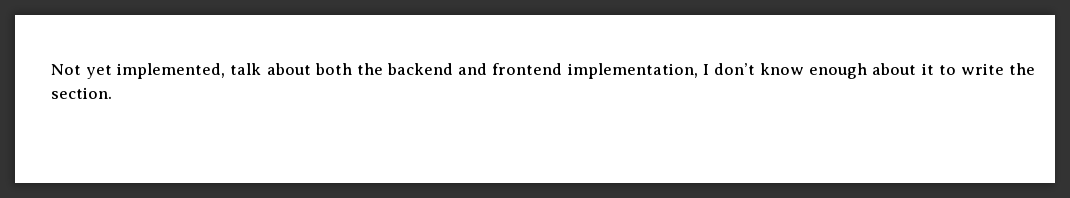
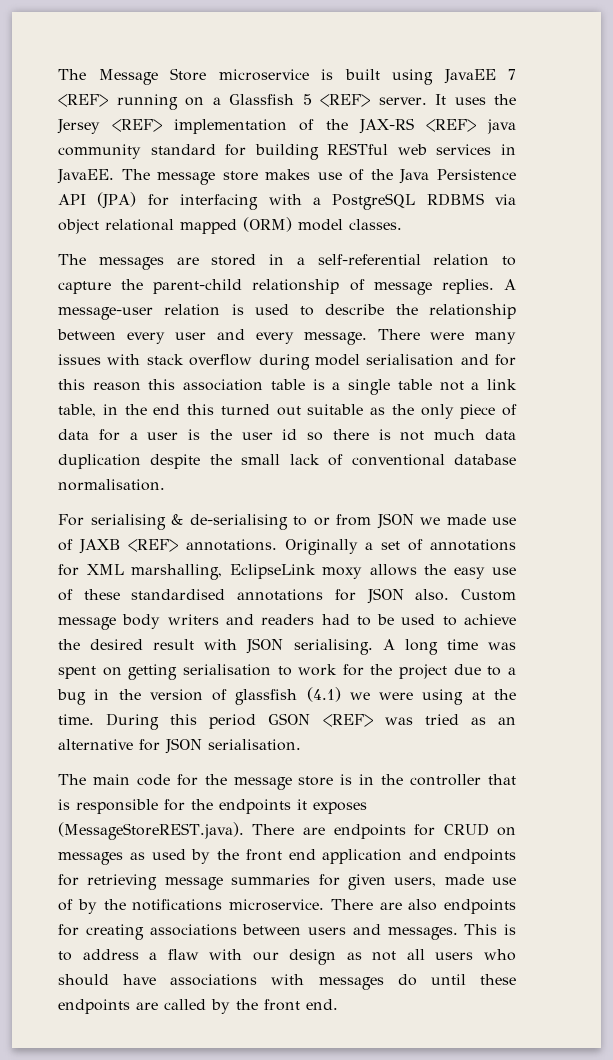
[51,63,1035,79] [51,87,112,99] Not yet implemented, talk about both the backend and frontend implementation, I don’t know enough about it to write the section. -> [58,68,516,85] [58,94,516,110] [57,118,516,134] [58,143,516,160] [57,169,516,185] [58,192,516,210] [58,217,402,234] [58,254,516,270] [58,279,517,295] [58,304,516,320] [57,329,516,345] [58,354,516,370] [58,379,518,395] [58,404,517,419] [58,429,516,441] [58,454,516,469] [58,479,165,491] [58,513,516,530] [58,539,516,555] [58,564,516,580] [58,588,516,604] [58,614,517,630] [58,638,516,655] [58,664,516,680] [57,687,516,705] [58,713,516,730] [58,738,301,754] [58,774,517,790] [58,799,367,814] [58,822,516,840] [58,849,516,865] [58,874,516,890] [58,899,516,914] [58,924,516,940] [58,949,517,965] [58,974,516,990] [58,999,338,1014] The Message Store microservice is built using JavaEE 7 <REF> running on a Glassfish 5 <REF> server. It uses the Jersey <REF> implementation of the JAX-RS <REF> java community standard for building RESTful web services in JavaEE. The message store makes use of the Java Persistence API (JPA) for interfacing with a PostgreSQL RDBMS via object relational mapped (ORM) model classes. // The messages are stored in a self-referential relation to capture the parent-child relationship of message replies. A message-user relation is used to describe the relationship between every user and every message. There were many issues with stack overflow during model serialisation and for this reason this association table is a single table not a link table, in the end this turned out suitable as the only piece of data for a user is the user id so there is not much data duplication despite the small lack of conventional database normalisation. // For serialising & de-serialising to or from JSON we made use of JAXB <REF> annotations. Originally a set of annotations for XML marshalling, EclipseLink moxy allows the easy use of these standardised annotations for JSON also. Custom message body writers and readers had to be used to achieve the desired result with JSON serialising. A long time was spent on getting serialisation to work for the project due to a bug in the version of glassfish (4.1) we were using at the time. During this period GSON <REF> was tried as an alternative for JSON serialisation. // The main code for the message store is in the controller that is responsible for the endpoints it exposes (MessageStoreREST.java). There are endpoints for CRUD on messages as used by the front end application and endpoints for retrieving message summaries for given users, made use of by the notifications microservice. There are also endpoints for creating associations between users and messages. This is to address a flaw with our design as not all users who should have associations with messages do until these endpoints are called by the front end.

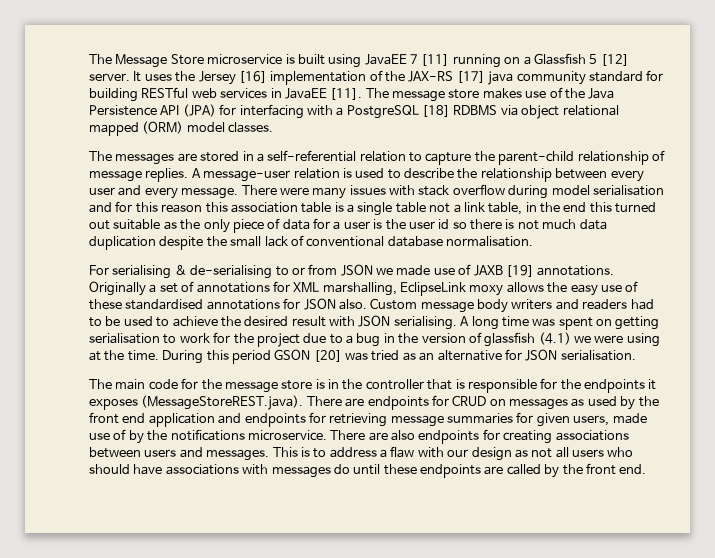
[58,94,108,107] <REF> -> [421,54,450,66] [11]
[320,94,371,107] <REF> -> [600,54,629,66] [12]
[112,119,163,132] <REF> -> [238,71,267,83] [16]
[425,119,476,132] <REF> -> [456,71,485,83] [17]
[57,169,114,184] JavaEE. -> [284,88,363,100] JavaEE [11].
(416, 201) none -> [422,105,450,117] [18]
[127,539,178,552] <REF> -> [505,265,534,277] [19]
[322,714,373,727] <REF> -> [313,350,342,362] [20]

